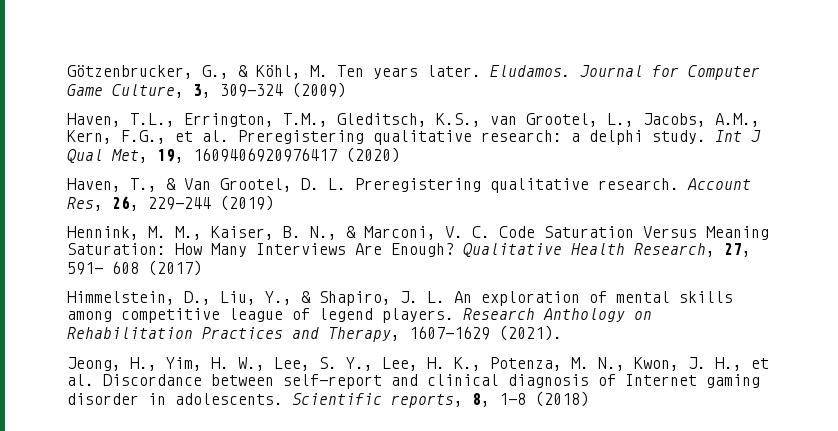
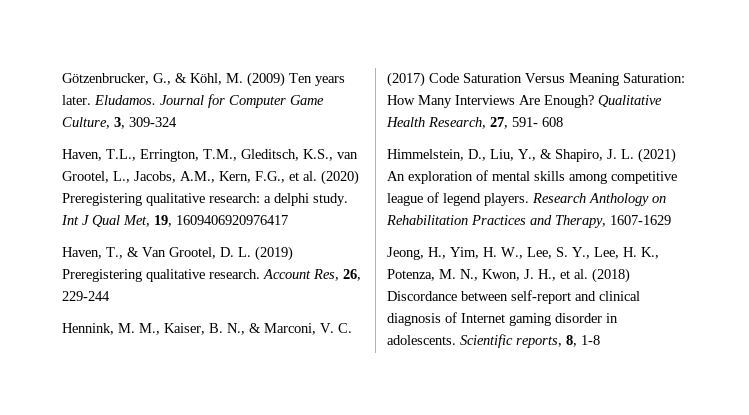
(328, 71) none -> [247,72,285,87] (2009)
[292,82,346,98] (2009) -> (177, 122) none
(229, 136) none -> [321,170,359,185] (2020)
[346,147,400,163] (2020) -> (288, 220) none
(346, 184) none -> [255,246,293,261] (2019)
[220,195,274,211] (2019) -> (110, 296) none
(490, 232) none -> [387,72,425,87] (2017)
[148,260,202,276] (2017) -> (563, 122) none
(445, 297) none -> [638,148,676,163] (2021)
[499,325,562,341] (2021). -> (671, 220) none
(94, 380) none -> [592,268,630,283] (2018)
[535,391,589,407] (2018) -> (600, 340) none

